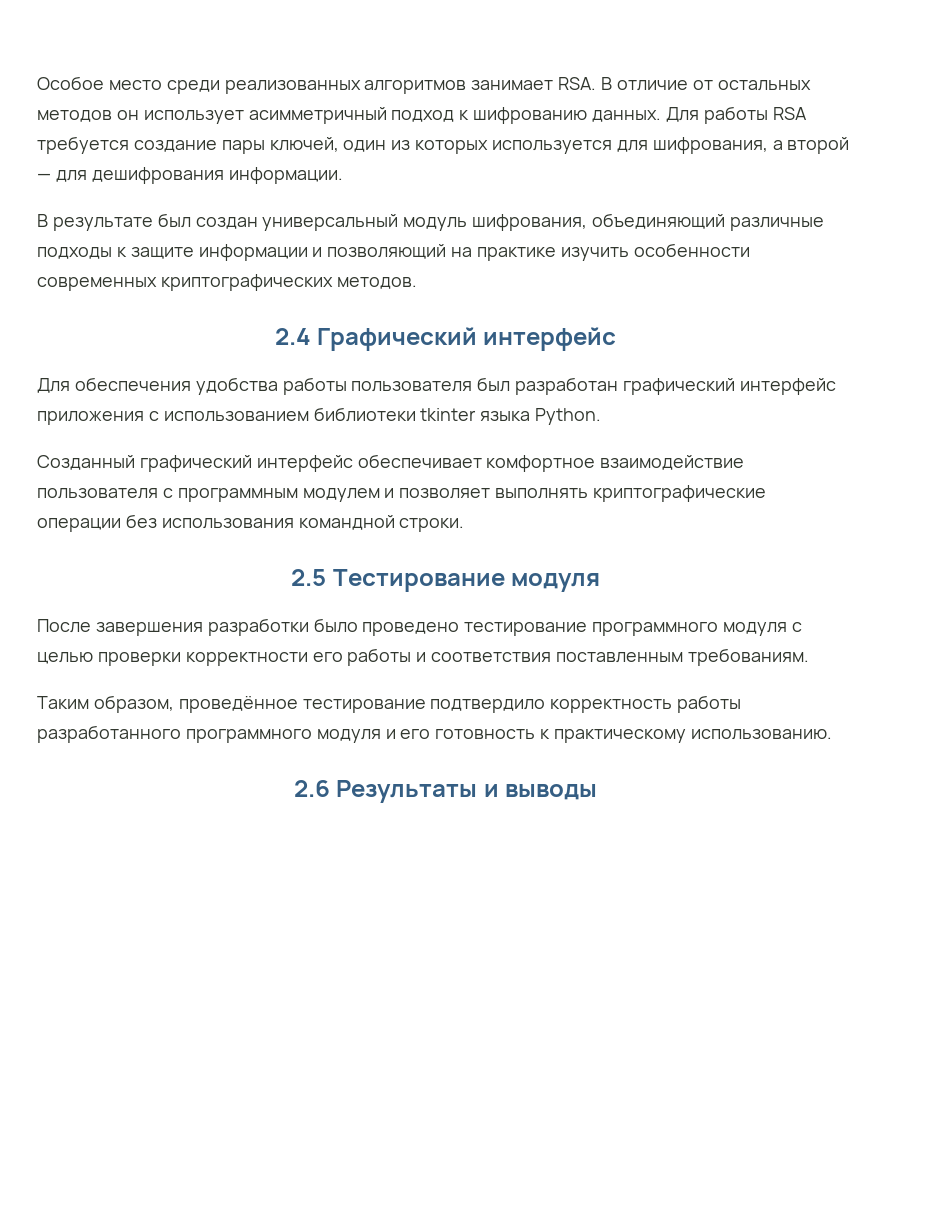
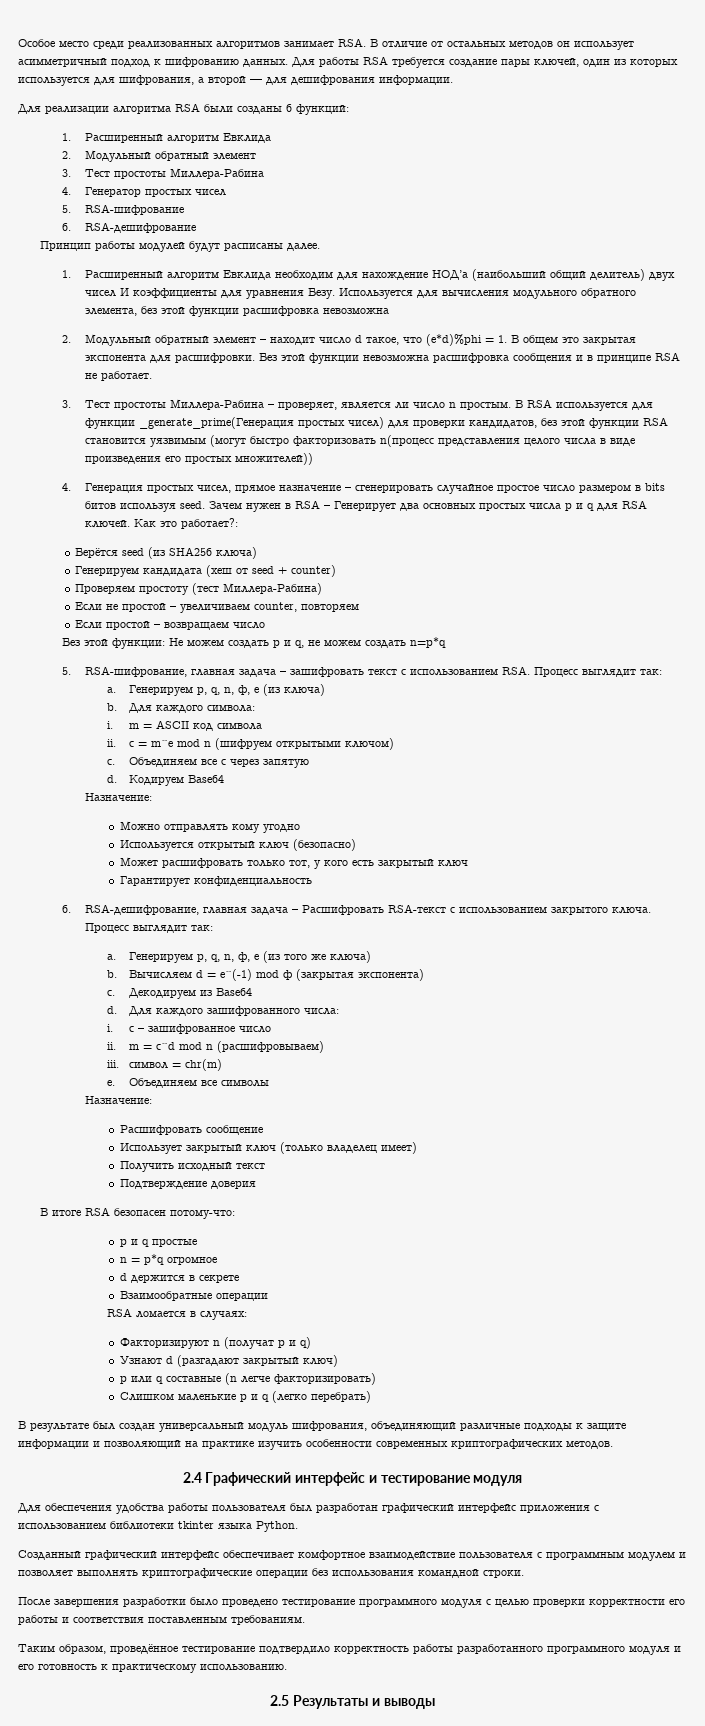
(343, 175) none -> [18,103,349,115] [62,133,271,143] [62,150,256,162] [62,168,264,179] [62,187,226,197] [62,204,184,215] [62,222,196,233] [40,241,321,252] [62,269,675,281] [84,288,636,299] [84,306,389,317] [62,334,636,346] [84,352,680,364] [84,371,152,381] [62,399,653,411] [84,417,668,429] [84,435,635,447] [84,453,313,465] [62,483,665,494] [84,500,647,512] [84,518,238,529] [75,547,258,559] [75,565,337,577] [75,583,323,595] [75,602,360,613] [75,620,266,630] [62,637,447,649] [62,666,662,677] [106,684,326,696] [106,703,256,713] [106,720,263,731] [106,738,395,750] [106,757,310,768] [106,775,225,786] [84,793,152,801] [119,821,300,833] [119,839,356,851] [119,857,468,869] [119,876,312,887] [62,904,651,915] [84,923,213,933] [106,951,372,963] [106,969,425,981] [106,988,253,999] [106,1006,340,1016] [106,1024,272,1034] [106,1041,325,1053] [106,1059,223,1071] [106,1078,270,1088] [84,1096,152,1104] [119,1125,263,1135] [119,1142,417,1154] [119,1161,265,1172] [119,1179,256,1189] [40,1207,236,1219] [119,1239,197,1247] [119,1254,217,1265] [119,1273,239,1283] [119,1291,268,1301] [106,1308,247,1320] [119,1337,311,1349] [119,1355,338,1367] [119,1373,376,1385] [119,1391,371,1403] // Для реализации алгоритма RSA были созданы 6 функций: // 1. Расширенный алгоритм Евклида // 2. Модульный обратный элемент // 3. Тест простоты Миллера-Рабина // 4. Генератор простых чисел // 5. RSA-шифрование // 6. RSA-дешифрование // Принцип работы модулей будут расписаны далее. // 1. Расширенный алгоритм Евклида необходим для нахождение НОД’а (наибольший общий делитель) двух чисел И коэффициенты для уравнения Безу. Используется для вычисления модульного обратного элемента, без этой функции расшифровка невозможна // 2. Модульный обратный элемент – находит число d такое, что (e*d)%phi = 1. В общем это закрытая экспонента для расшифровки. Без этой функции невозможна расшифровка сообщения и в принципе RSA не работает. // 3. Тест простоты Миллера-Рабина – проверяет, является ли число n простым. В RSA используется для функции _generate_prime(Генерация простых чисел) для проверки кандидатов, без этой функции RSA становится уязвимым (могут быстро факторизовать n(процесс представления целого числа в виде произведения его простых множителей)) // 4. Генерация простых чисел, прямое назначение – сгенерировать случайное простое число размером в bits битов используя seed. Зачем нужен в RSA – Генерирует два основных простых числа p и q для RSA ключей. Как это работает?: // Берётся seed (из SHA256 ключа) // Генерируем кандидата (хеш от seed + counter) // Проверяем простоту (тест Миллера-Рабина) // Если не простой – увеличиваем counter, повторяем // Если простой – возвращаем число // Без этой функции: Не можем создать p и q, не можем создать n=p*q // 5. RSA-шифрование, главная задача – зашифровать текст с использованием RSA. Процесс выглядит так: // a. Генерируем p, q, n, ф, е (из ключа) // b. Для каждого символа: // i. m = ASCII код символа // ii. c = m^e mod n (шифруем открытыми ключом) // c. Объединяем все с через запятую // d. Кодируем Base64 // Назначение: // Можно отправлять кому угодно // Используется открытый ключ (безопасно) // Может расшифровать только тот, у кого есть закрытый ключ // Гарантирует конфиденциальность // 6. RSA-дешифрование, главная задача – Расшифровать RSA-текст с использованием закрытого ключа. Процесс выглядит так: // a. Генерируем p, q, n, ф, e (из того же ключа) // b. Вычисляем d = e^(-1) mod ф (закрытая экспонента) // c. Декодируем из Base64 // d. Для каждого зашифрованного числа: // i. с – зашифрованное число // ii. m = c^d mod n (расшифровываем) // iii. символ = chr(m) // e. Объединяем все символы // Назначение: // Расшифровать сообщение // Использует закрытый ключ (только владелец имеет) // Получить исходный текст // Подтверждение доверия // В итоге RSA безопасен потому-что: // p и q простые // n = p*q огромное // d держится в секрете // Взаимообратные операции // RSA ломается в случаях: // Факторизируют n (получат p и q) // Узнают d (разгадают закрытый ключ) // p или q составные (n легче факторизировать) // Слишком маленькие p и q (легко перебрать)
(617, 339) none -> [368,1475,523,1486] и тестирование модуля
[291,569,600,592] // 2.5 Тестирование модуля -> (524, 1574) none
[293,780,330,797] 2.6 -> [270,1695,290,1706] 2.5

